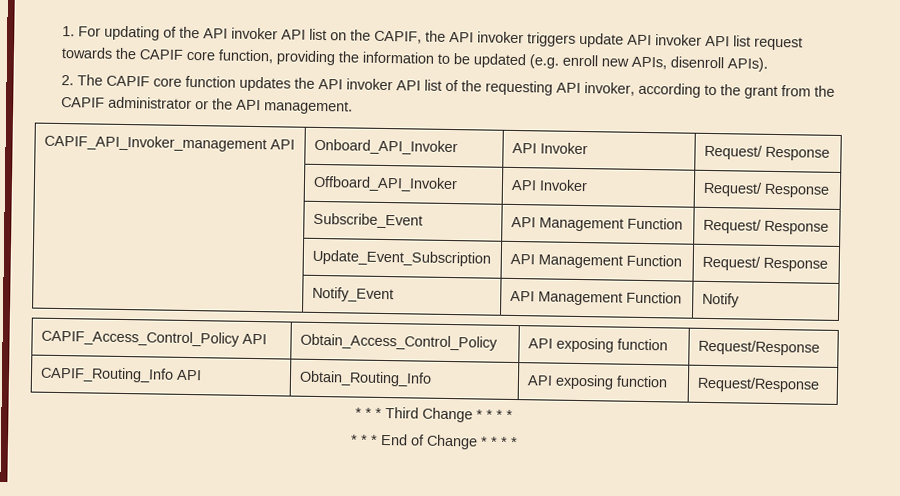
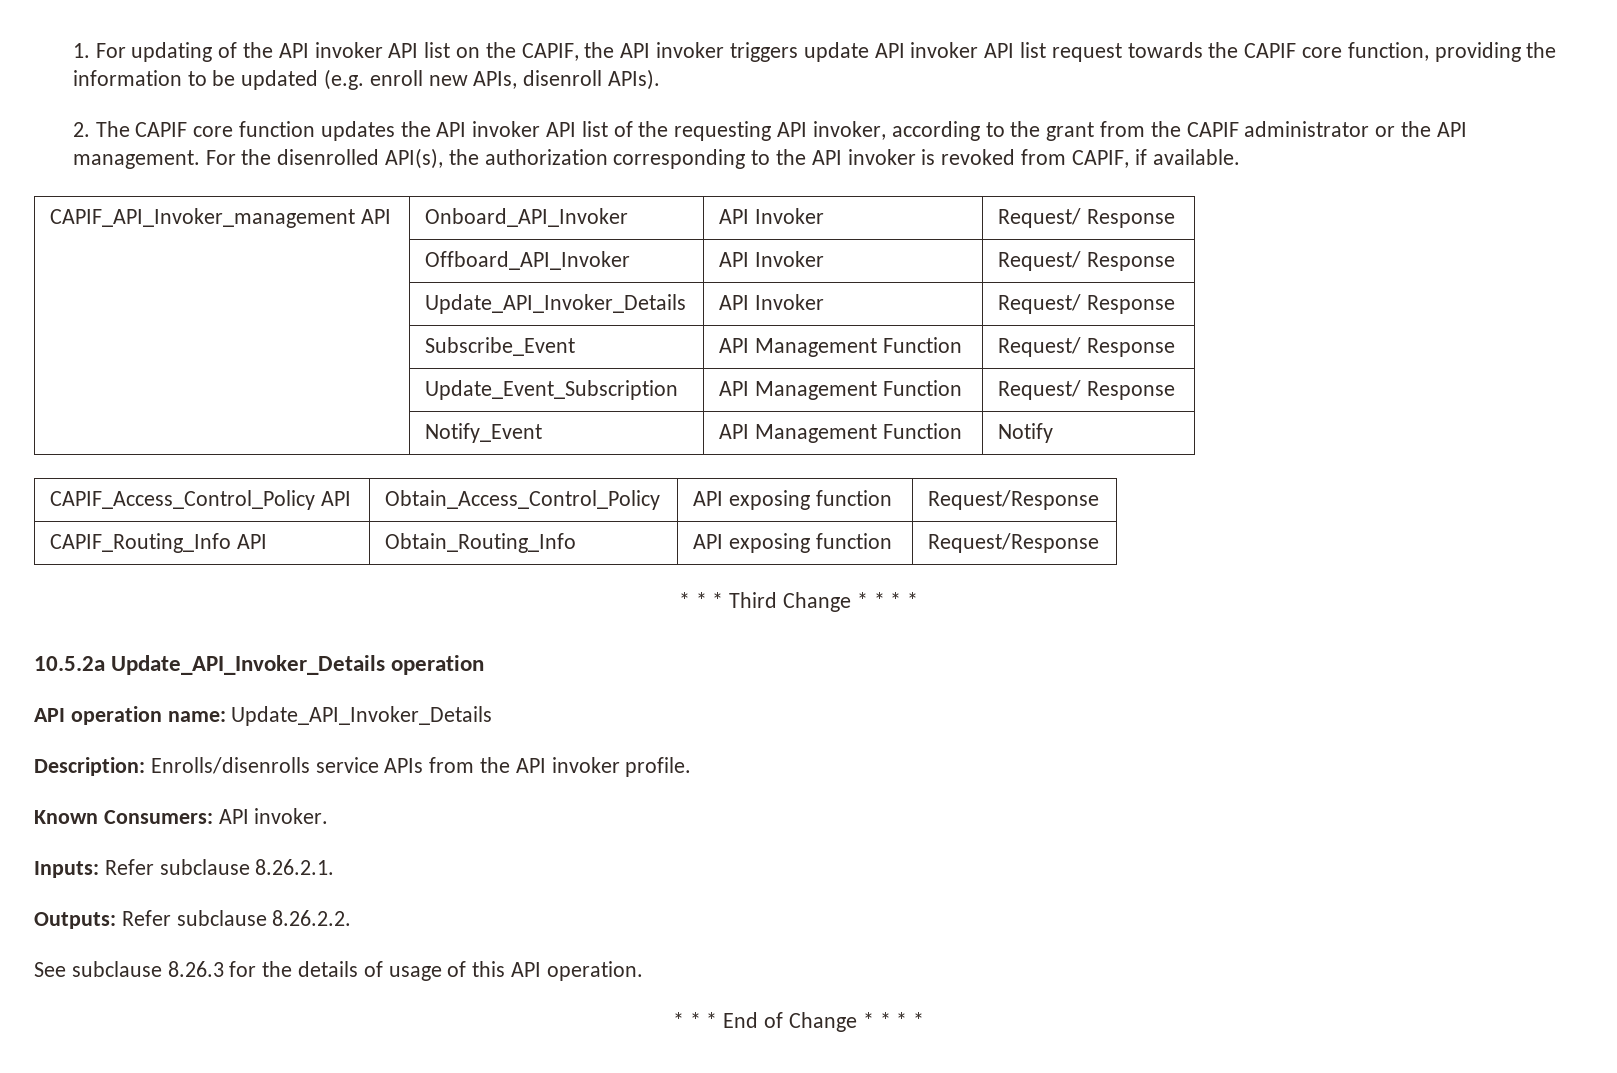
(354, 107) none -> [205,148,1240,169] For the disenrolled API(s), the authorization corresponding to the API invoker is revoked from CAPIF, if available.
(830, 190) none -> [425,294,687,314] [719,294,824,310] [998,294,1175,314] // | Update_API_Invoker_Details | API Invoker | Request/ Response
(513, 414) none -> [34,655,485,675] [34,706,493,726] [34,757,692,777] [34,808,329,824] [34,859,335,878] [34,910,352,929] [34,961,643,981] // 10.5.2a Update_API_Invoker_Details operation // API operation name: Update_API_Invoker_Details // Description: Enrolls/disenrolls service APIs from the API invoker profile. // Known Consumers: API invoker. // Inputs: Refer subclause 8.26.2.1. // Outputs: Refer subclause 8.26.2.2. // See subclause 8.26.3 for the details of usage of this API operation.

